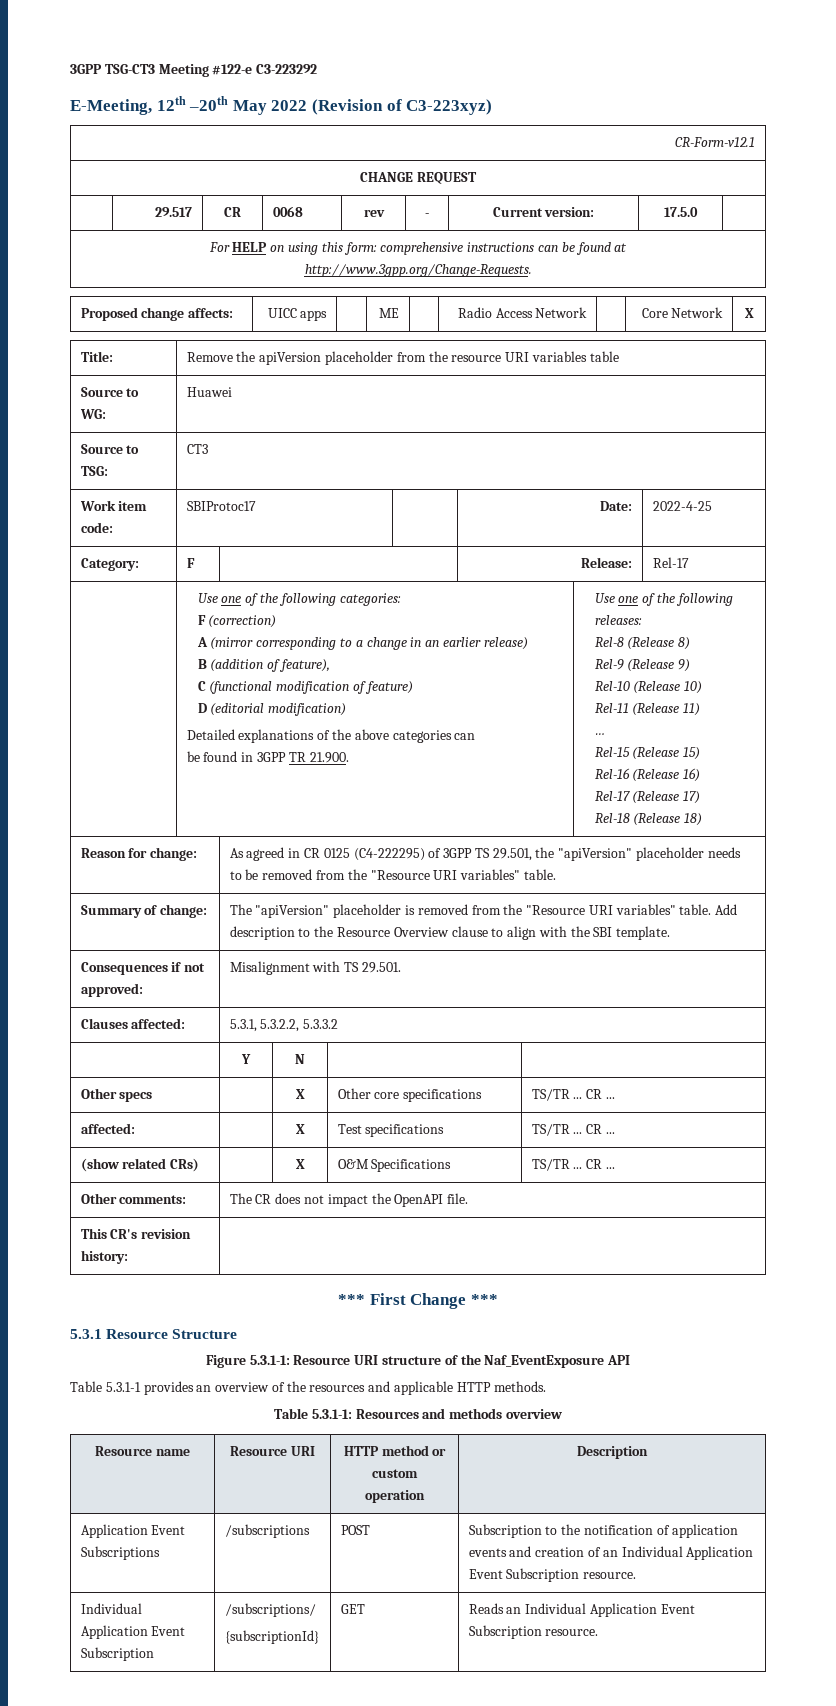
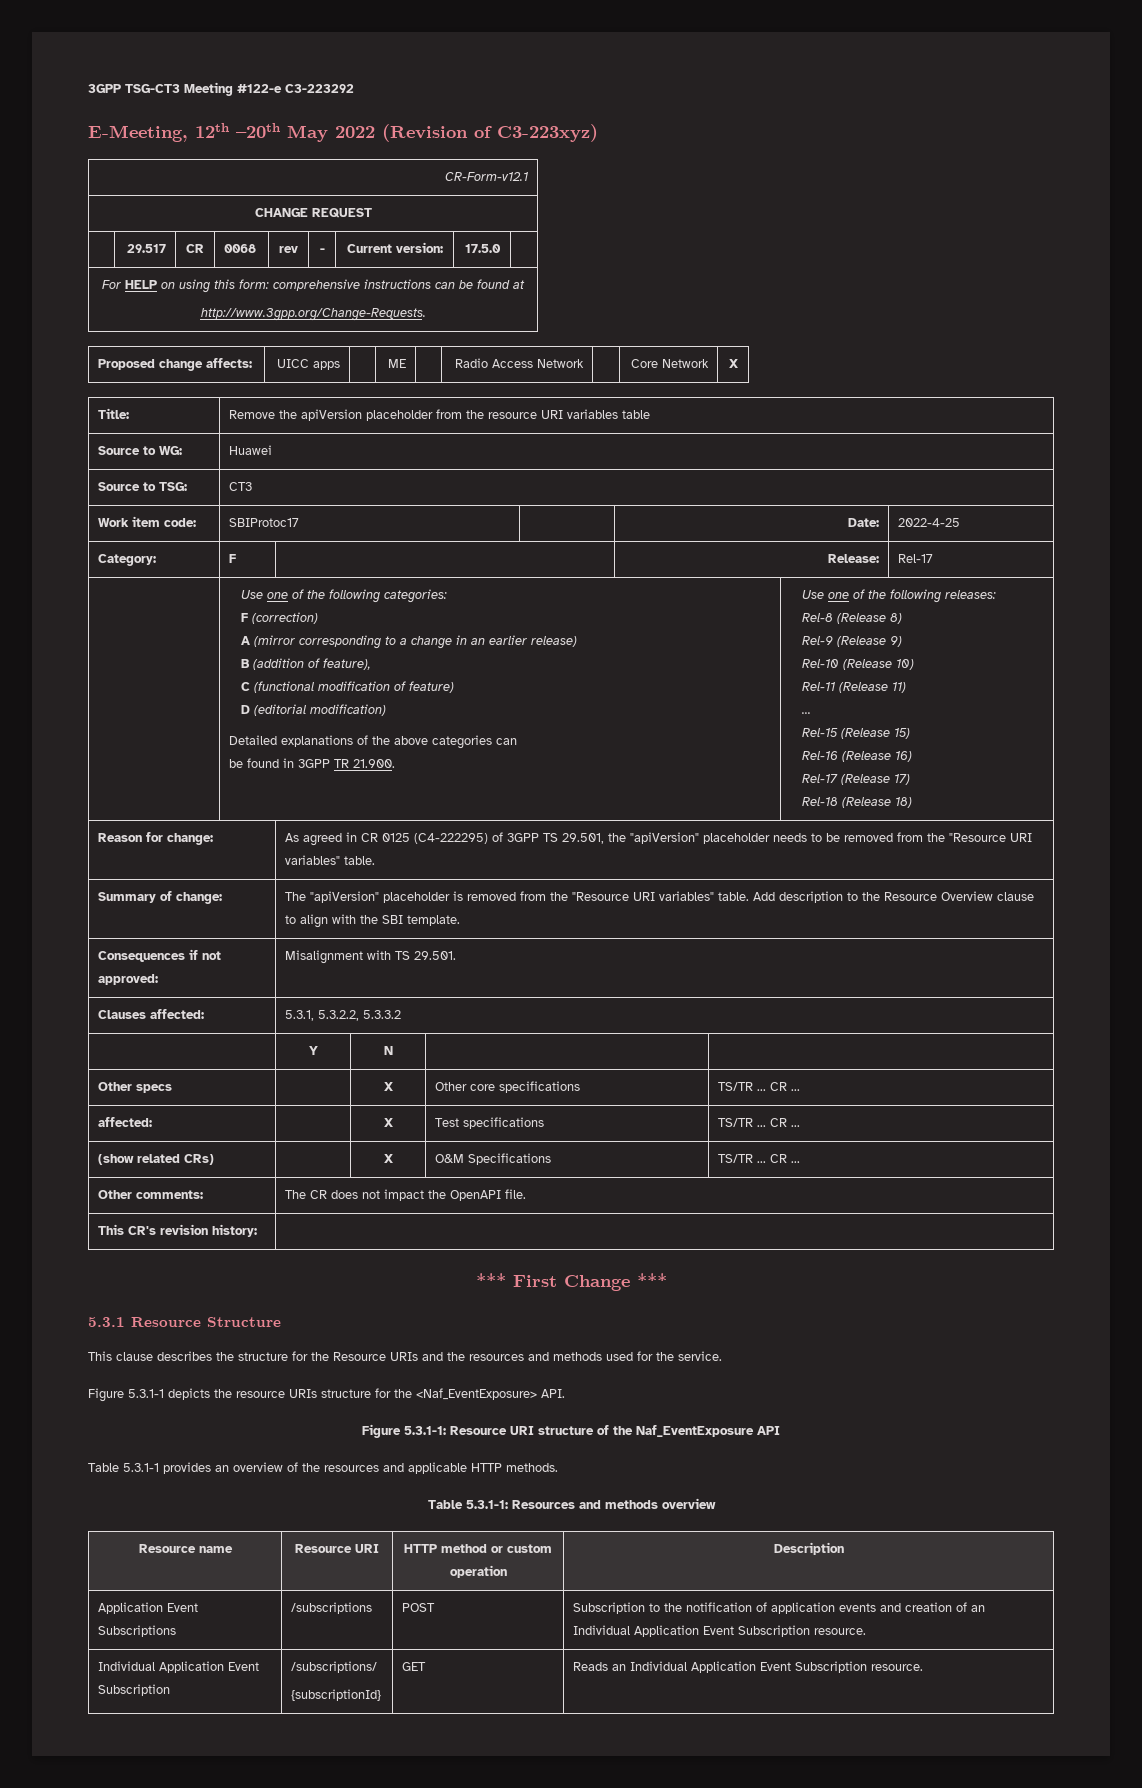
(238, 1334) none -> [88,1351,722,1361] [88,1388,565,1402] // This clause describes the structure for the Resource URIs and the resources and methods used for the service. // Figure 5.3.1-1 depicts the resource URIs structure for the <Naf_EventExposure> API.

